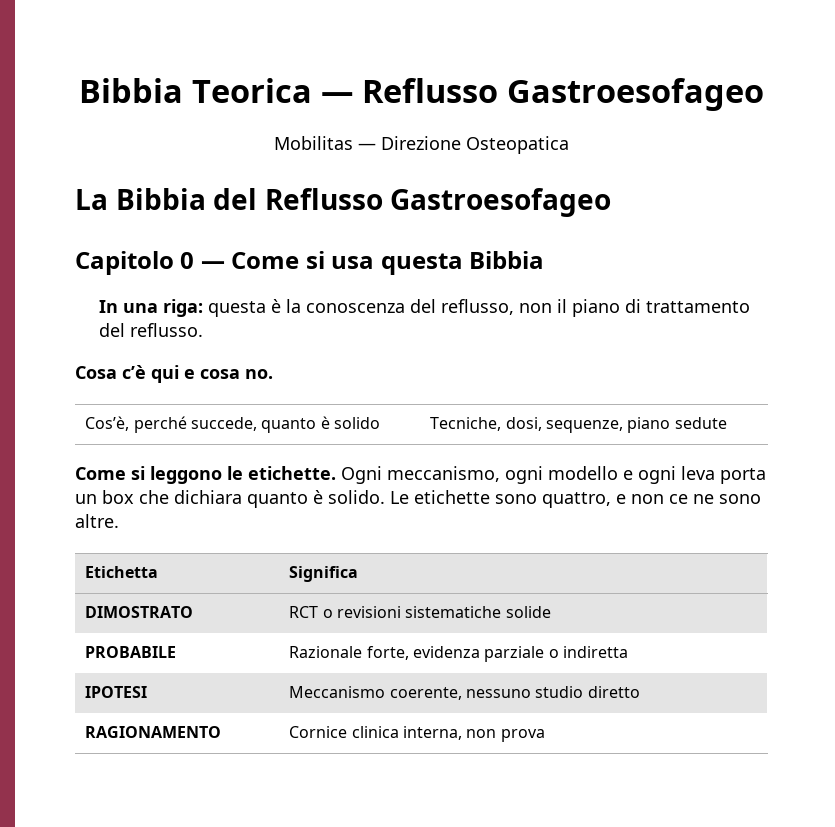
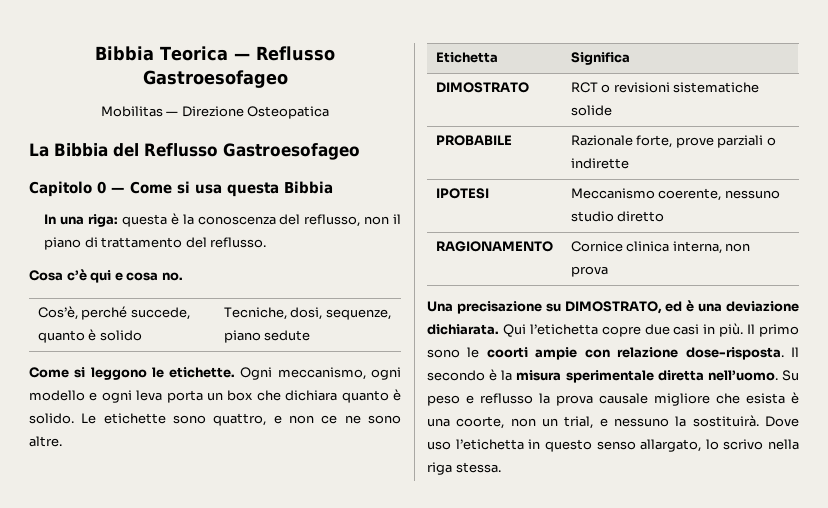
[413,646,628,662] evidenza parziale o indiretta -> [675,135,776,148] [570,158,629,169] prove parziali o indirette
(545, 735) none -> [427,300,799,314] [427,323,800,337] [427,347,799,360] [427,369,799,383] [427,392,799,406] [427,415,799,429] [427,439,799,452] [427,462,501,475] // Una precisazione su DIMOSTRATO, ed è una deviazione dichiarata. Qui l’etichetta copre due casi in più. Il primo sono le coorti ampie con relazione dose-risposta. Il secondo è la misura sperimentale diretta nell’uomo. Su peso e reflusso la prova causale migliore che esista è una coorte, non un trial, e nessuno la sostituirà. Dove uso l’etichetta in questo senso allargato, lo scrivo nella riga stessa.

